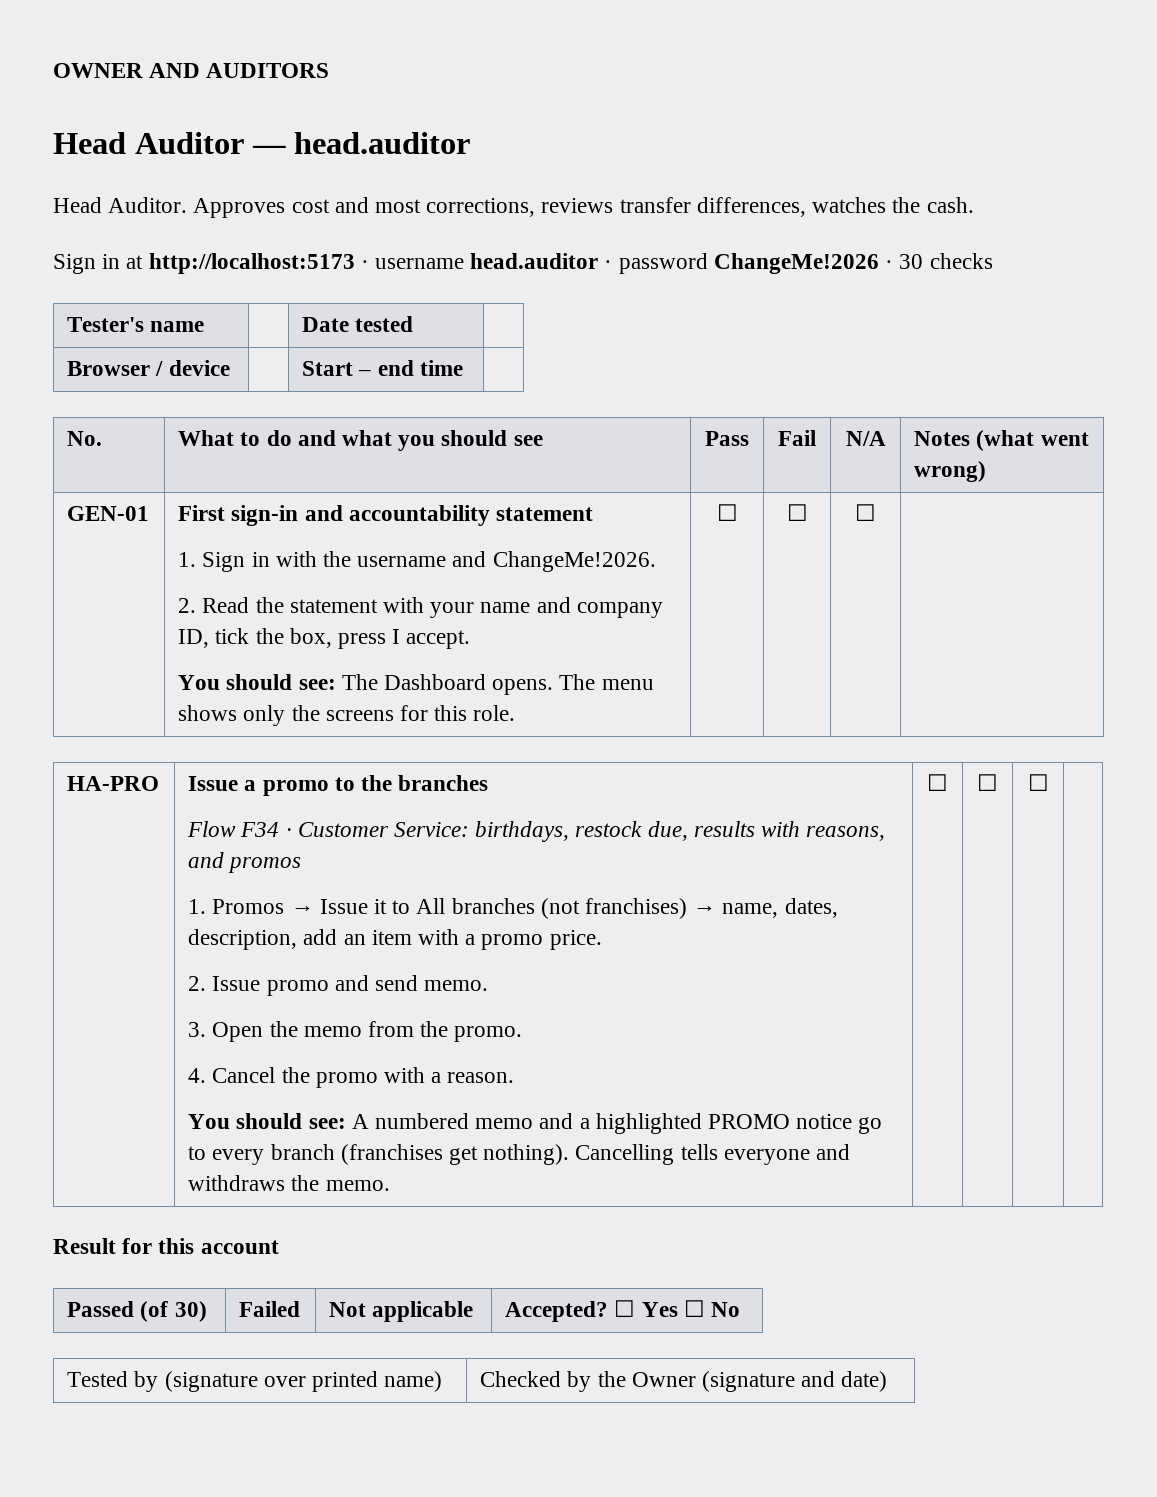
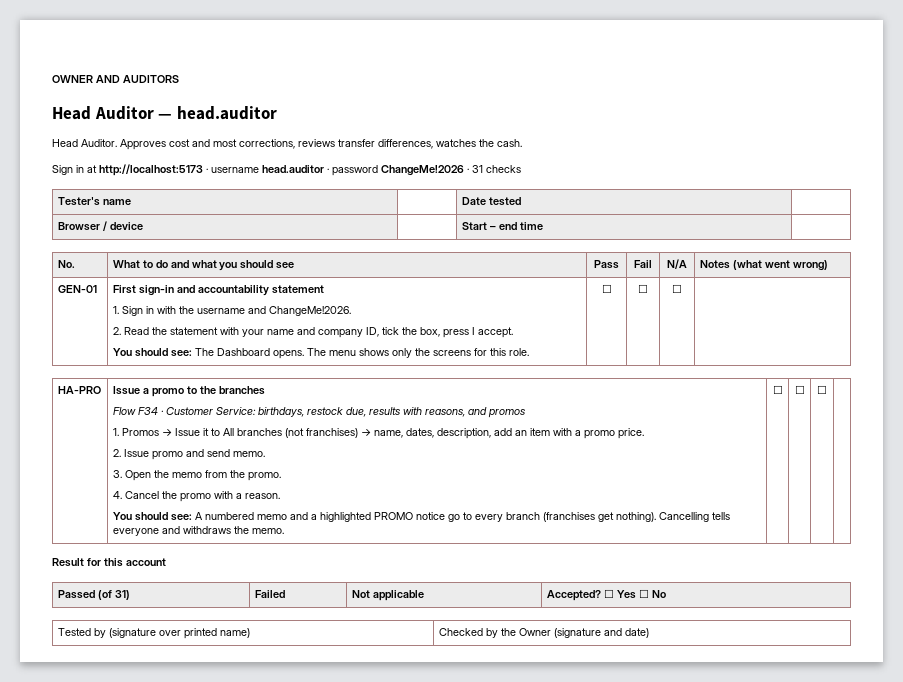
[899,254,924,269] 30 -> [472,165,483,173] 31
[174,1301,207,1322] 30) -> [114,590,130,600] 31)

